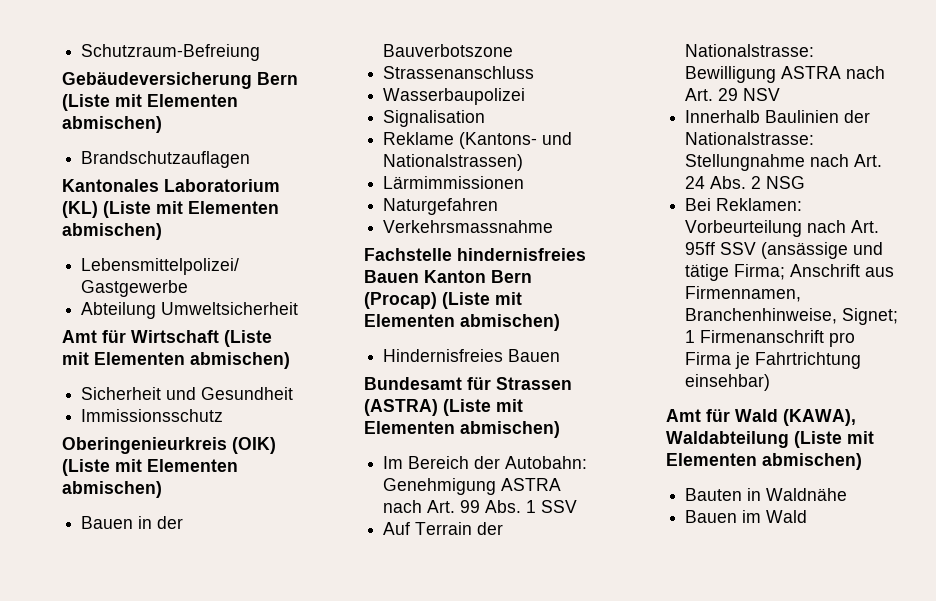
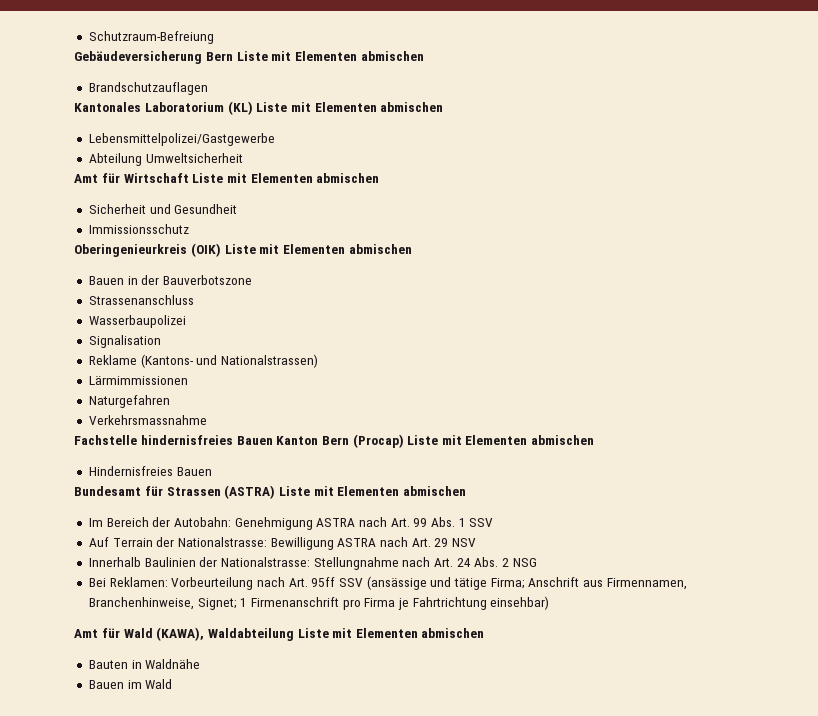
[62,94,239,111] [62,116,163,133] (Liste mit Elementen abmischen) -> [236,51,424,61] Liste mit Elementen abmischen
[103,201,280,218] [62,223,163,240] (Liste mit Elementen abmischen) -> [256,102,444,112] Liste mit Elementen abmischen
[224,330,273,347] [62,352,291,369] (Liste mit Elementen abmischen) -> [192,173,380,183] Liste mit Elementen abmischen
[62,459,239,476] [62,481,163,498] (Liste mit Elementen abmischen) -> [224,244,412,254] Liste mit Elementen abmischen
[442,292,523,309] [364,314,561,331] (Liste mit Elementen abmischen) -> [407,435,595,445] Liste mit Elementen abmischen
[443,399,524,416] [364,421,561,438] (Liste mit Elementen abmischen) -> [278,486,466,496] Liste mit Elementen abmischen
[794,431,875,448] [666,453,863,470] (Liste mit Elementen abmischen) -> [297,628,485,638] Liste mit Elementen abmischen

